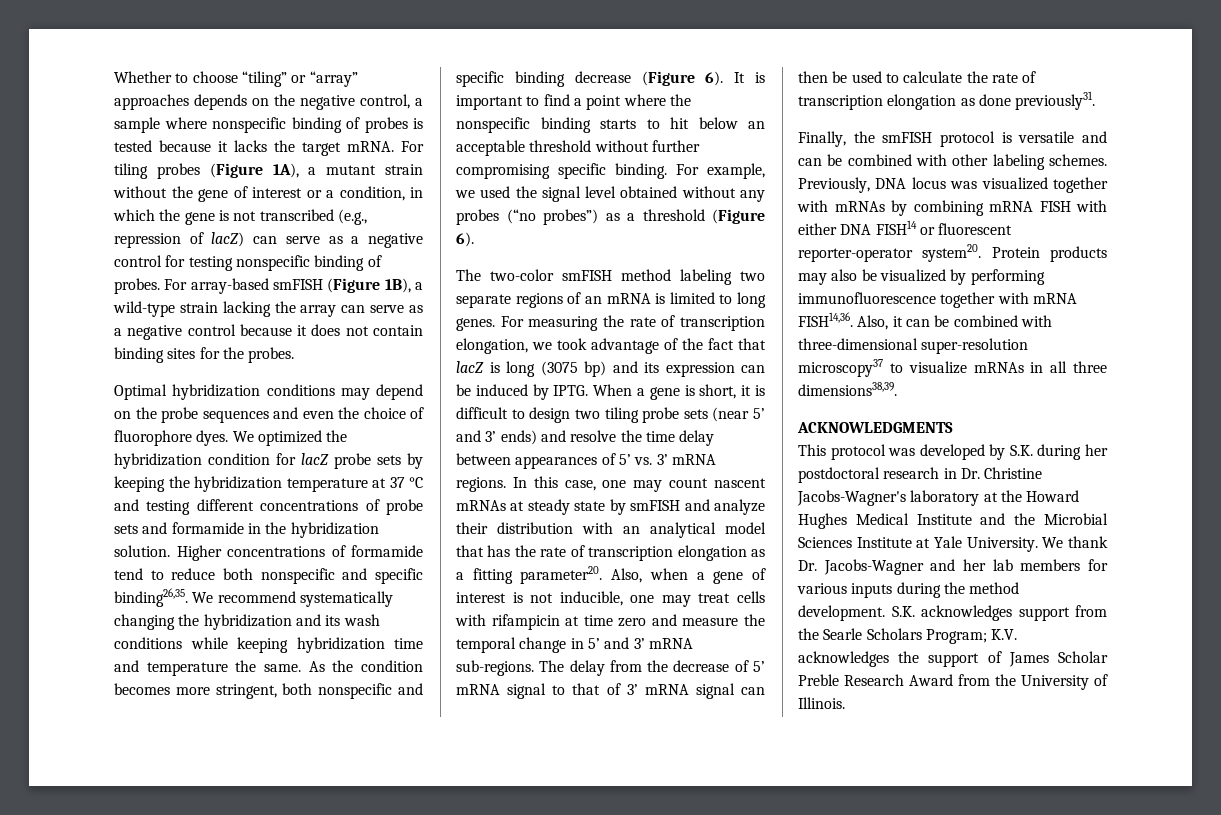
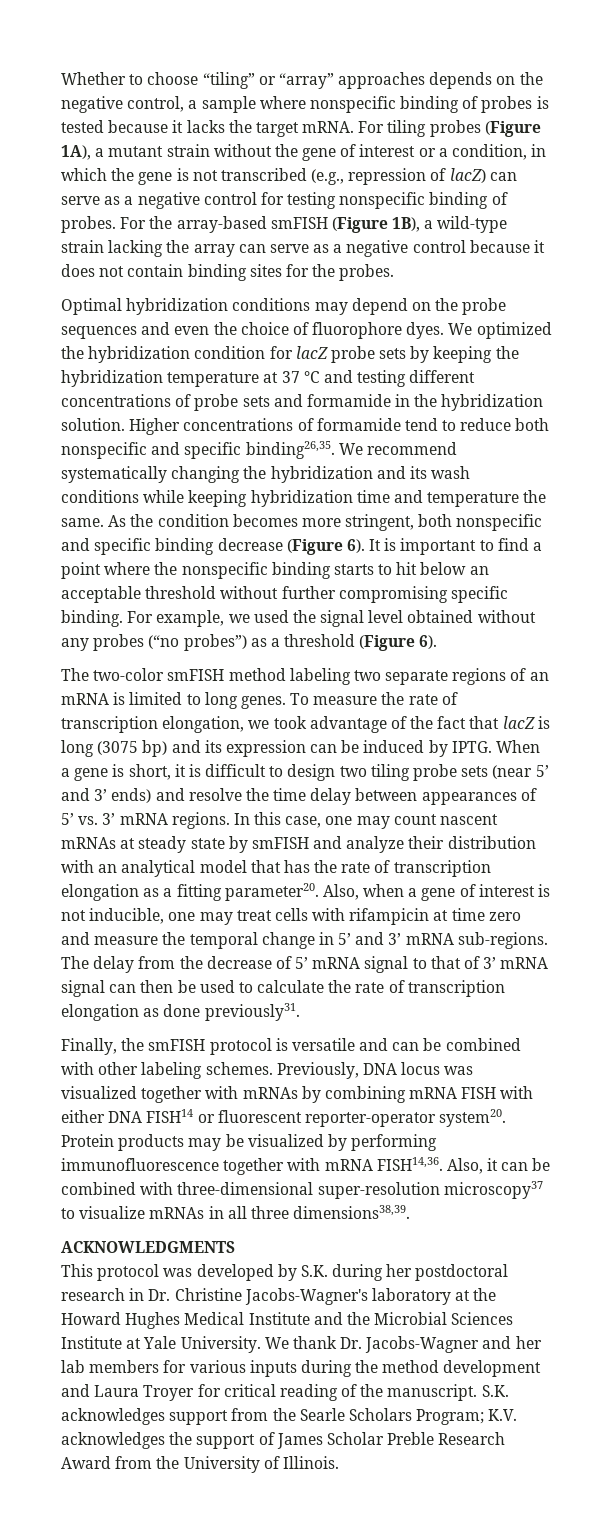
(188, 284) none -> [149,216,173,229] the
[500,316,599,331] For measuring -> [290,693,378,705] To measure
[831,269,858,281] also -> (222, 1144) none
[798,605,885,621] development. -> [443,1360,542,1377] [61,1384,478,1401] development and Laura Troyer for critical reading of the manuscript.

